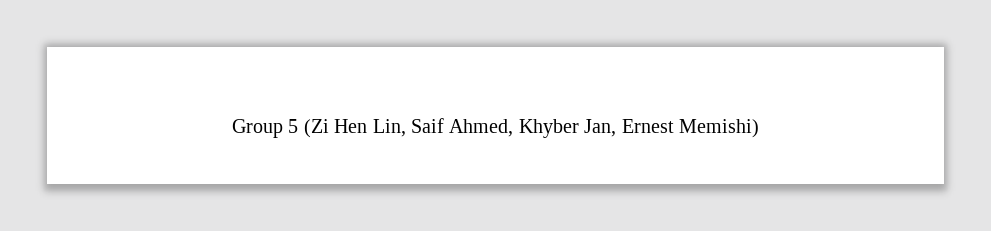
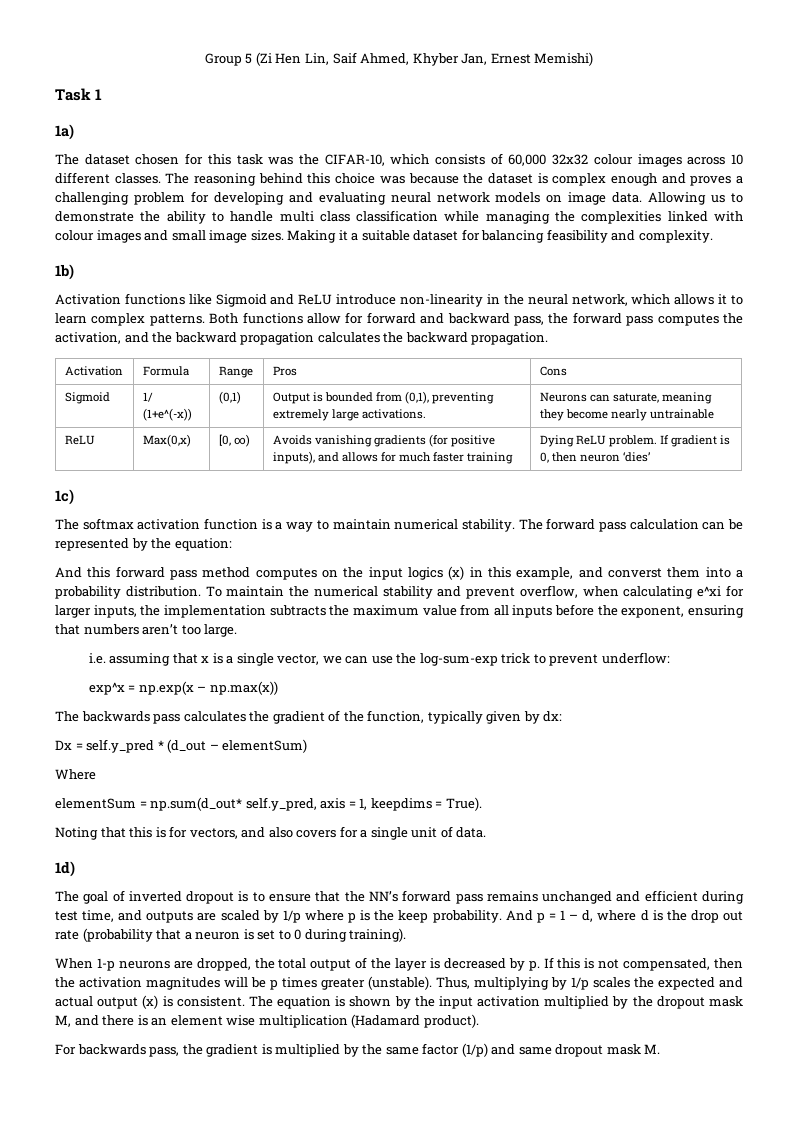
(759, 128) none -> [55,88,103,101] [55,124,74,140] [55,153,744,167] [55,172,743,186] [55,191,744,205] [55,210,743,224] [55,229,713,243] [55,264,74,280] [55,293,744,307] [55,312,743,326] [55,332,549,345] [64,366,123,376] [142,366,189,376] [218,366,253,378] [272,366,297,376] [539,366,567,376] [64,392,110,404] [142,392,153,402] [142,408,192,421] [218,391,241,404] [272,391,495,404] [272,409,427,421] [539,392,713,404] [539,409,715,421] [64,435,95,445] [142,434,191,447] [218,434,250,447] [272,434,496,447] [272,451,514,464] [539,435,731,447] [539,452,651,463] [55,489,74,505] [55,518,743,532] [55,538,232,551] [55,566,744,580] [55,585,744,599] [55,604,744,618] [55,624,238,637] [88,652,670,666] [88,681,278,695] [55,710,563,724] [55,739,308,753] [55,769,96,780] [55,797,482,811] [55,826,487,840] [55,861,75,877] [55,890,744,904] [55,910,744,923] [55,928,407,942] [55,957,743,971] [55,976,743,990] [55,995,743,1009] [55,1014,479,1028] [55,1043,661,1057] // Task 1 // 1a) // The dataset chosen for this task was the CIFAR-10, which consists of 60,000 32x32 colour images across 10 different classes. The reasoning behind this choice was because the dataset is complex enough and proves a challenging problem for developing and evaluating neural network models on image data. Allowing us to demonstrate the ability to handle multi class classification while managing the complexities linked with colour images and small image sizes. Making it a suitable dataset for balancing feasibility and complexity. // 1b) // Activation functions like Sigmoid and ReLU introduce non-linearity in the neural network, which allows it to learn complex patterns. Both functions allow for forward and backward pass, the forward pass computes the activation, and the backward propagation calculates the backward propagation. // Activation | Formula | Range | Pros | Cons // Sigmoid | 1/ (1+e^(-x)) | (0,1) | Output is bounded from (0,1), preventing extremely large activations. | Neurons can saturate, meaning they become nearly untrainable // ReLU | Max(0,x) | [0, ∞) | Avoids vanishing gradients (for positive inputs), and allows for much faster training | Dying ReLU problem. If gradient is 0, then neuron ‘dies’ // 1c) // The softmax activation function is a way to maintain numerical stability. The forward pass calculation can be represented by the equation: // And this forward pass method computes on the input logics (x) in this example, and converst them into a probability distribution. To maintain the numerical stability and prevent overflow, when calculating e^xi for larger inputs, the implementation subtracts the maximum value from all inputs before the exponent, ensuring that numbers aren’t too large. // i.e. assuming that x is a single vector, we can use the log-sum-exp trick to prevent underflow: // exp^x = np.exp(x – np.max(x)) // The backwards pass calculates the gradient of the function, typically given by dx: // Dx = self.y_pred * (d_out – elementSum) // Where // elementSum = np.sum(d_out* self.y_pred, axis = 1, keepdims = True). // Noting that this is for vectors, and also covers for a single unit of data. // 1d) // The goal of inverted dropout is to ensure that the NN’s forward pass remains unchanged and efficient during test time, and outputs are scaled by 1/p where p is the keep probability. And p = 1 – d, where d is the drop out rate (probability that a neuron is set to 0 during training). // When 1-p neurons are dropped, the total output of the layer is decreased by p. If this is not compensated, then the activation magnitudes will be p times greater (unstable). Thus, multiplying by 1/p scales the expected and actual output (x) is consistent. The equation is shown by the input activation multiplied by the dropout mask M, and there is an element wise multiplication (Hadamard product). // For backwards pass, the gradient is multiplied by the same factor (1/p) and same dropout mask M.

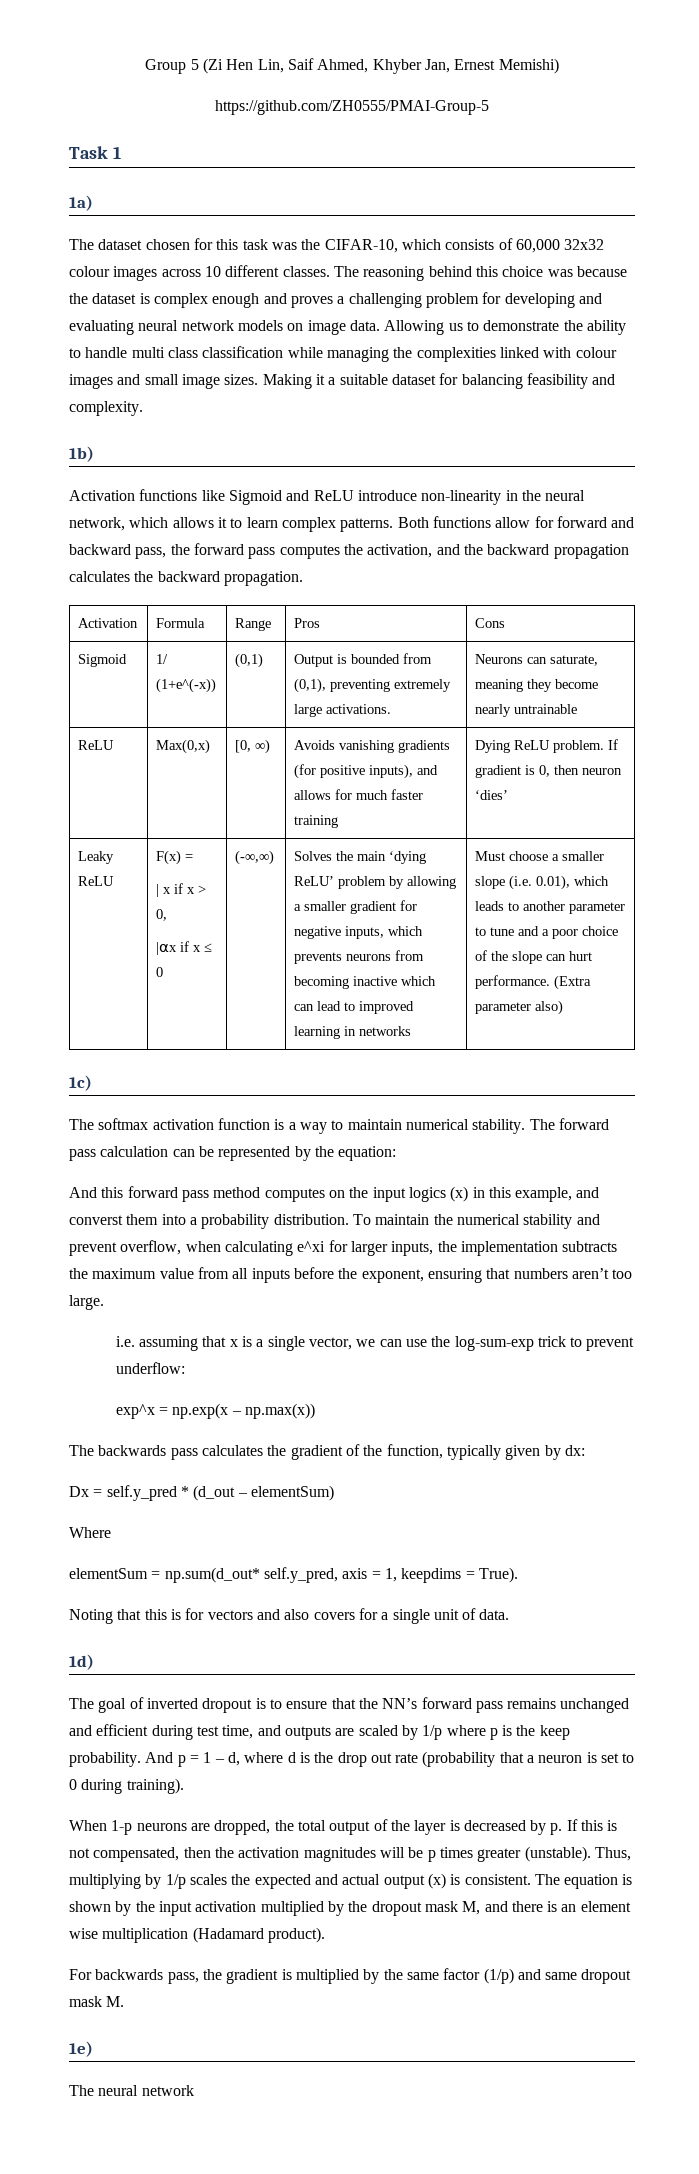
(594, 59) none -> [215,100,489,115] // https://github.com/ZH0555/PMAI-Group-5
(651, 457) none -> [78,851,115,864] [78,876,115,886] [156,850,194,865] [156,883,207,897] [156,909,168,921] [156,941,213,955] [156,967,164,977] [235,850,275,865] [294,851,427,864] [294,876,457,889] [294,900,418,914] [294,926,424,939] [294,950,425,964] [294,976,437,989] [294,1001,415,1014] [294,1026,412,1039] [475,851,605,861] [475,875,610,890] [475,901,626,914] [475,926,619,939] [475,950,593,964] [475,975,592,990] [475,1000,564,1015] // Leaky ReLU | F(x) = // | x if x > 0, // |⍺x if x ≤ 0 | (-∞,∞) | Solves the main ‘dying ReLU’ problem by allowing a smaller gradient for negative inputs, which prevents neurons from becoming inactive which can lead to improved learning in networks | Must choose a smaller slope (i.e. 0.01), which leads to another parameter to tune and a poor choice of the slope can hurt performance. (Extra parameter also)
[189,828,238,839] vectors, -> [207,1610,253,1620] vectors
(661, 1049) none -> [69,2041,93,2057] [69,2085,194,2096] // 1e) // The neural network

